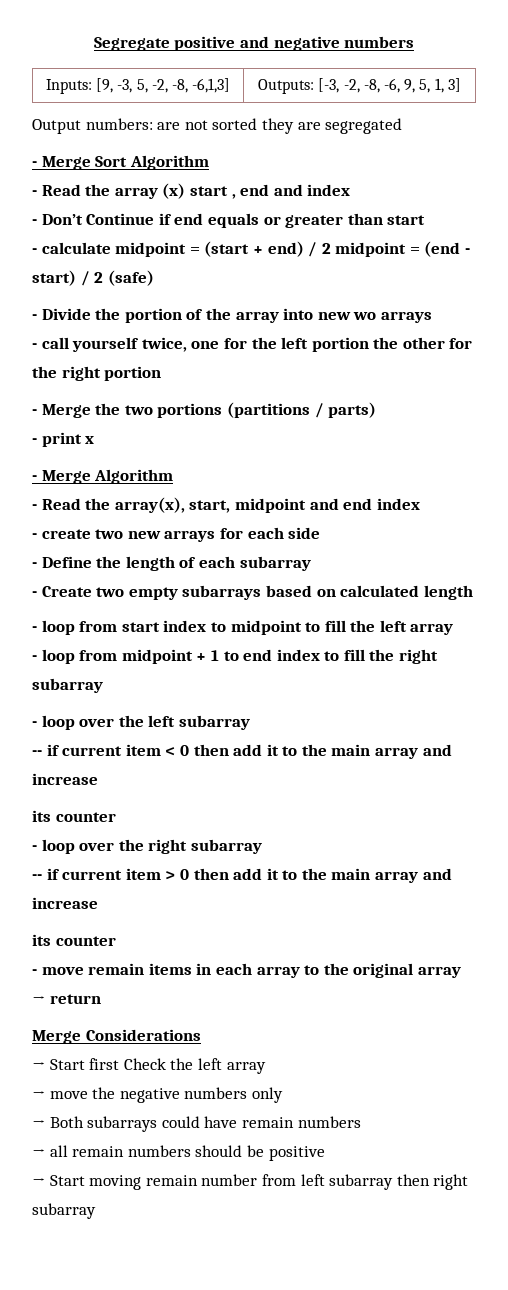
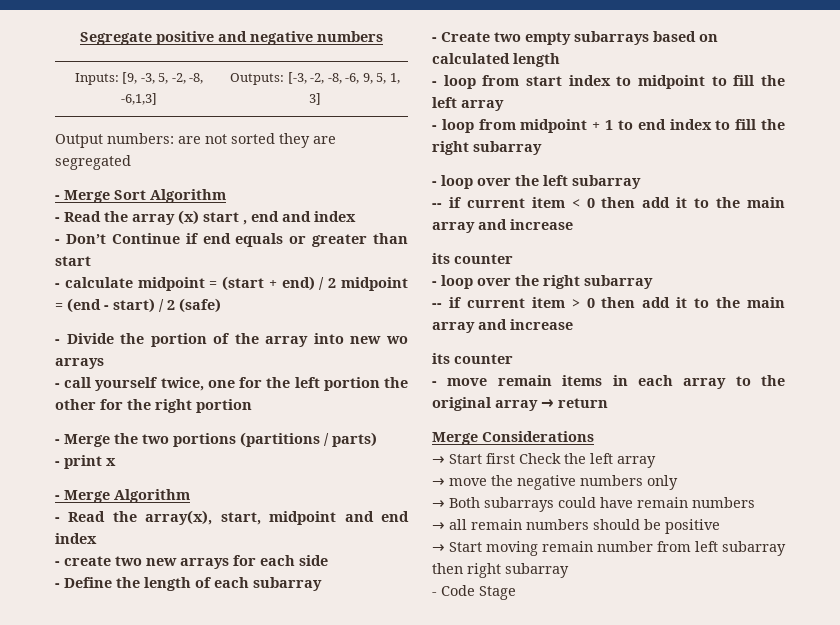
(96, 1211) none -> [432,585,516,600] // - Code Stage

